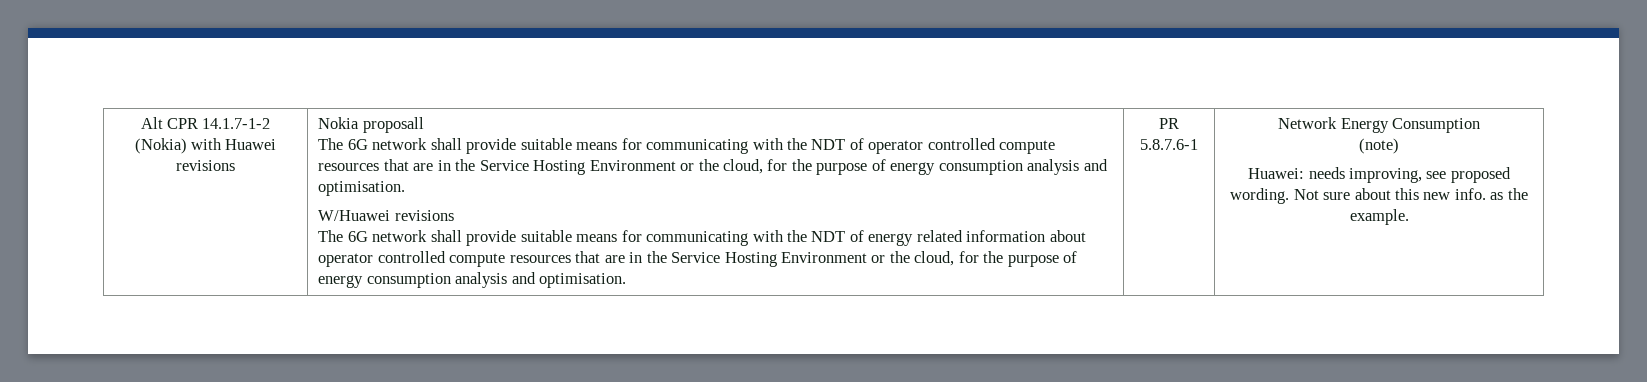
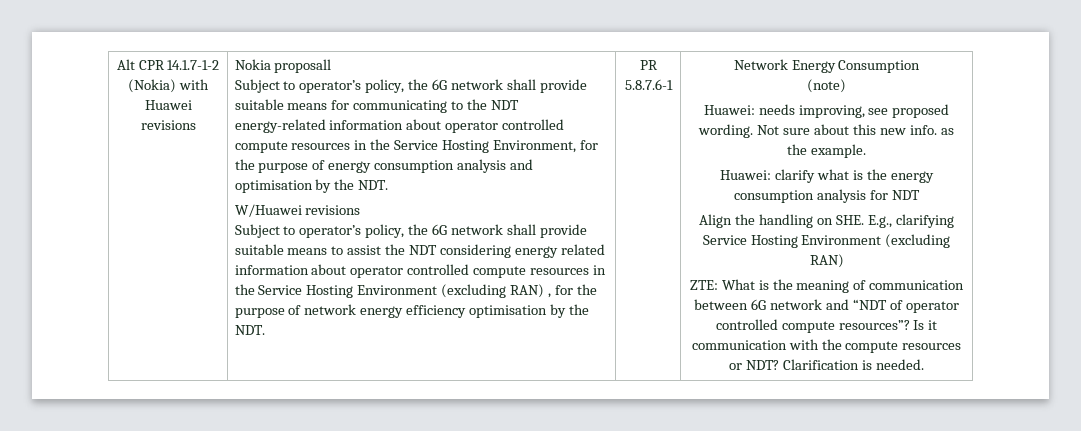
[318,138,1056,154] [318,159,1108,175] [318,181,406,196] [318,210,454,221] [318,230,864,246] The 6G network shall provide suitable means for communicating with the NDT of operator controlled compute resources that are in the Service Hosting Environment or the cloud, for the purpose of energy consumption analysis and optimisation. // W/Huawei revisions // The 6G network shall provide suitable means for communicating with the NDT of -> [234,79,587,93] [234,99,520,113] [234,119,565,133] [234,139,598,153] [234,159,534,173] [234,179,389,193] [234,204,361,217] [234,224,587,238] [234,244,512,258] Subject to operator’s policy, the 6G network shall provide suitable means for communicating to the NDT energy-related information about operator controlled compute resources in the Service Hosting Environment, for the purpose of energy consumption analysis and optimisation by the NDT. // W/Huawei revisions // Subject to operator’s policy, the 6G network shall provide suitable means to assist the NDT considering
[575,251,1078,267] [318,272,627,288] that are in the Service Hosting Environment or the cloud, for the purpose of energy consumption analysis and optimisation. -> [593,265,607,275] [234,284,597,298] [234,304,589,318] [234,325,265,335] in the Service Hosting Environment (excluding RAN) , for the purpose of network energy efficiency optimisation by the NDT.
(1409, 217) none -> [720,169,934,183] [734,189,920,203] [699,214,954,228] [702,234,951,248] [809,254,844,268] [689,279,965,293] [694,299,959,313] [715,319,938,333] [691,339,962,353] [729,359,924,370] // Huawei: clarify what is the energy consumption analysis for NDT // Align the handling on SHE. E.g., clarifying Service Hosting Environment (excluding RAN) // ZTE: What is the meaning of communication between 6G network and “NDT of operator controlled compute resources”? Is it communication with the compute resources or NDT? Clarification is needed.

